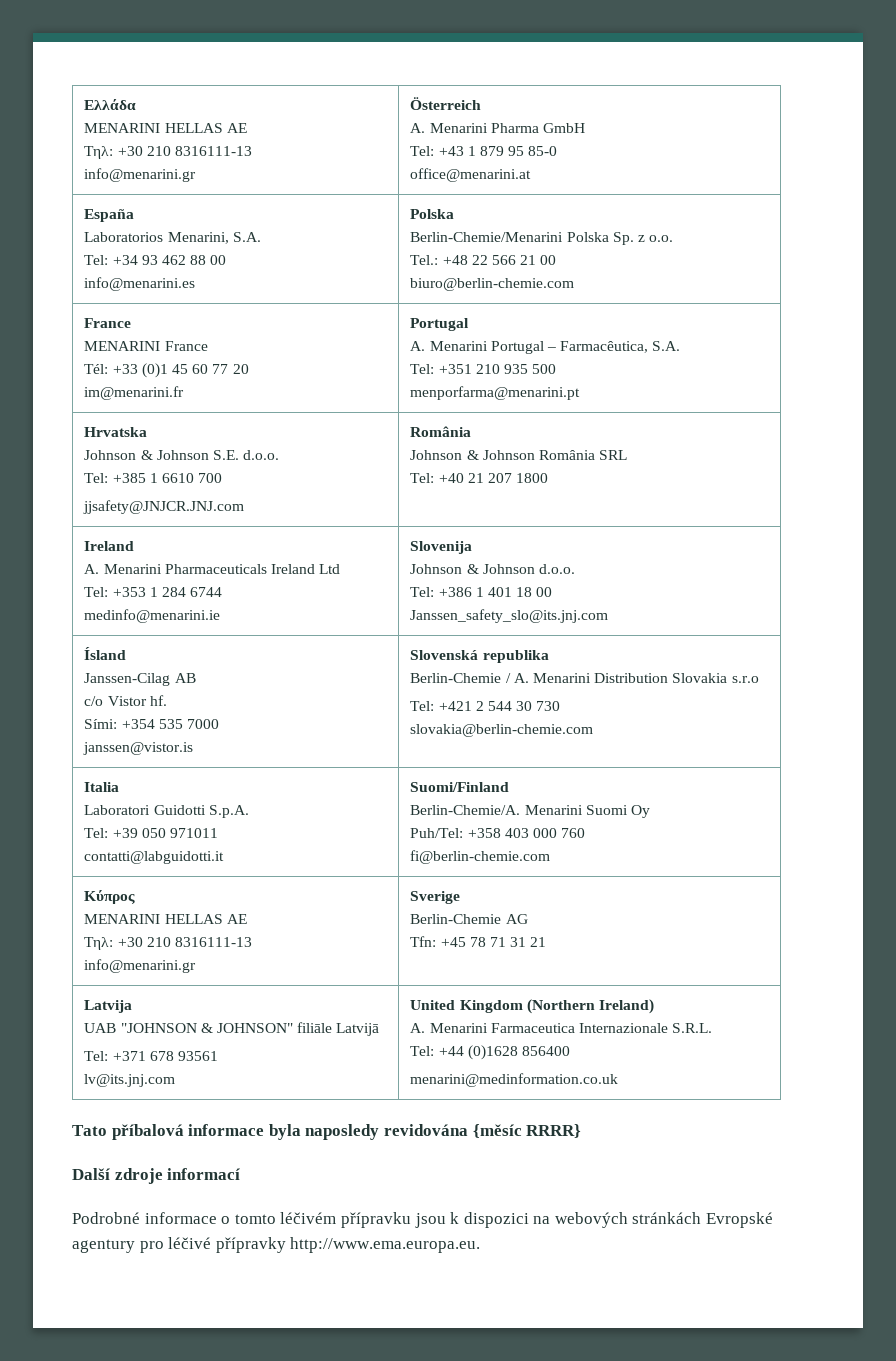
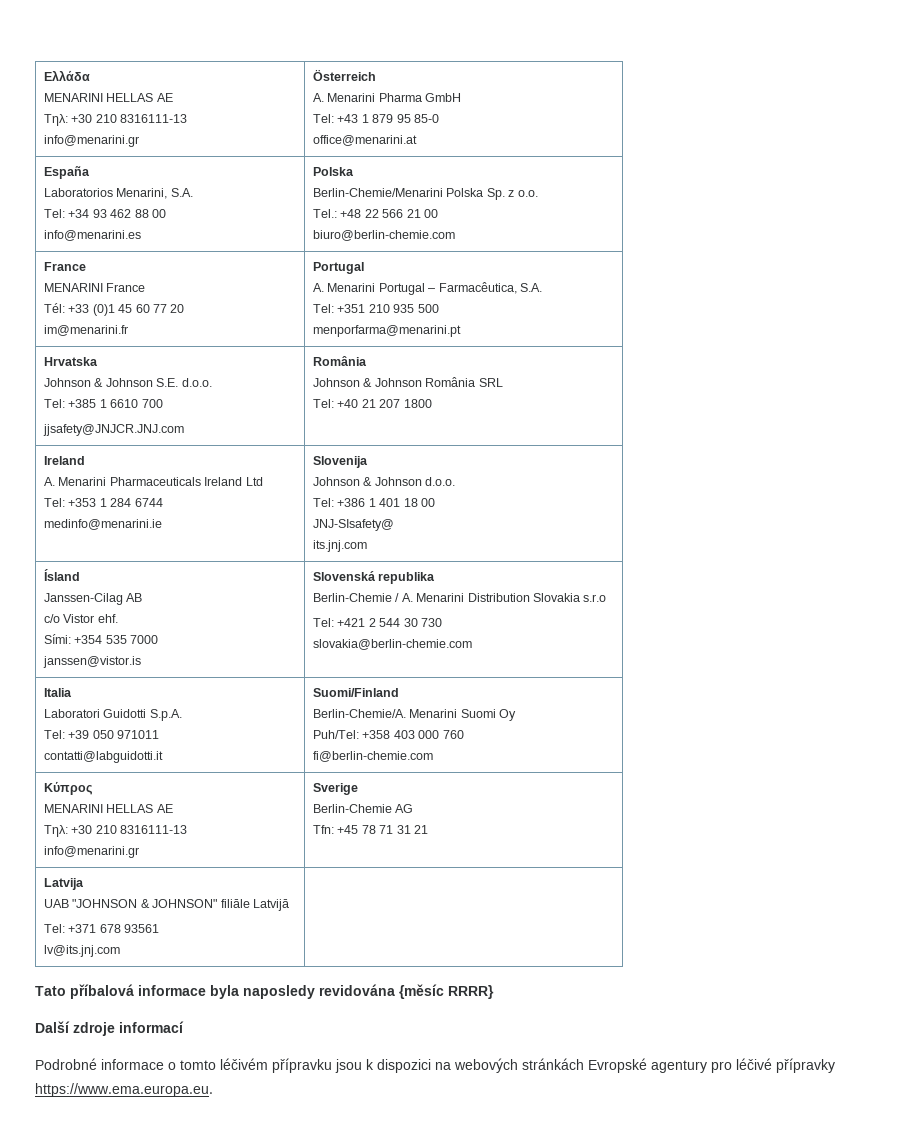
[410,609,609,623] Janssen_safety_slo@its.jnj.com -> [313,519,395,531] [313,540,368,552] JNJ-SIsafety@ // its.jnj.com
[149,695,167,706] hf. -> [97,614,118,623] ehf.
[410,999,654,1014] [410,1023,713,1033] [410,1045,570,1060] [410,1073,619,1087] United Kingdom (Northern Ireland) // A. Menarini Farmaceutica Internazionale S.R.L. // Tel: +44 (0)1628 856400 // menarini@medinformation.co.uk -> (121, 951) none
[290,1237,481,1253] http://www.ema.europa.eu. -> [35,1083,213,1097] https://www.ema.europa.eu.

